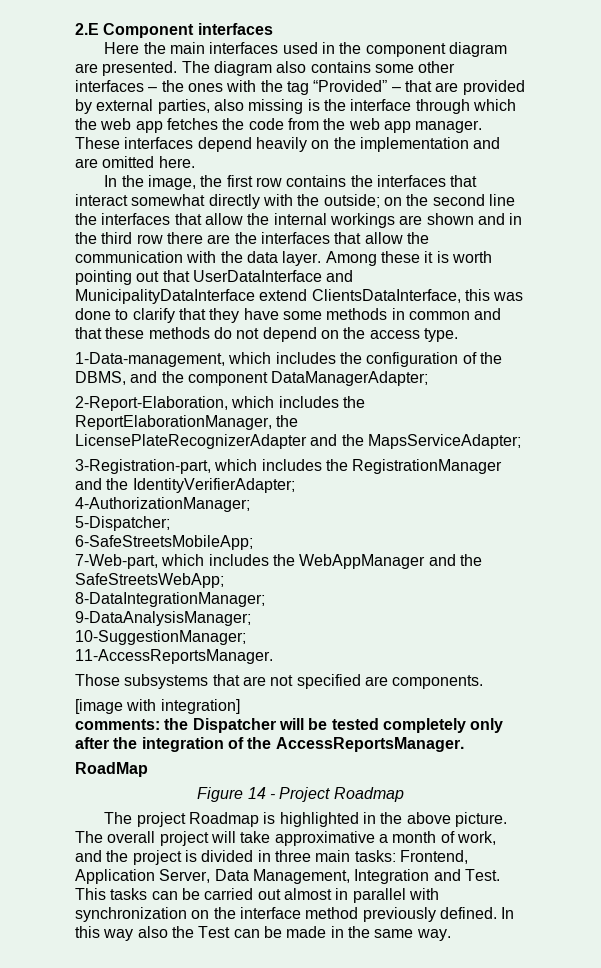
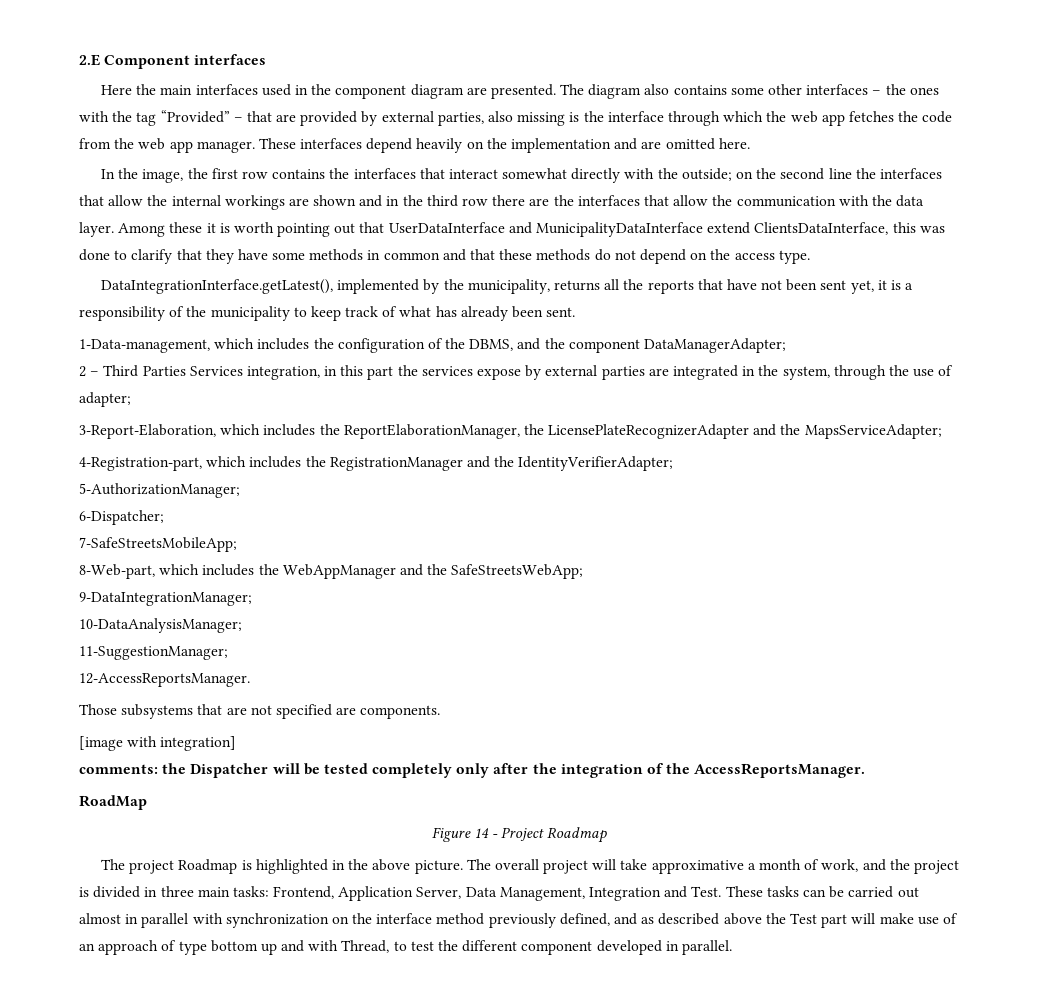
(458, 335) none -> [101,279,914,294] [79,306,576,321] // DataIntegrationInterface.getLatest(), implemented by the municipality, returns all the reports that have not been sent yet, it is a responsibility of the municipality to keep track of what has already been sent.
[75,396,228,411] 2-Report-Elaboration, -> [79,365,954,380] [79,392,131,407] [79,424,216,439] 2 – Third Parties Services integration, in this part the services expose by external parties are integrated in the system, through the use of adapter; // 3-Report-Elaboration,
[75,459,211,474] 3-Registration-part, -> [79,457,202,471] 4-Registration-part,
[75,497,250,512] [75,516,170,531] [75,535,253,550] [75,554,158,569] 4-AuthorizationManager; // 5-Dispatcher; // 6-SafeStreetsMobileApp; // 7-Web-part, -> [79,483,240,498] [79,510,164,525] [79,537,237,552] [79,564,155,579] 5-AuthorizationManager; // 6-Dispatcher; // 7-SafeStreetsMobileApp; // 8-Web-part,
[75,592,265,607] [75,611,251,626] [75,630,246,645] [75,649,273,664] 8-DataIntegrationManager; // 9-DataAnalysisManager; // 10-SuggestionManager; // 11-AccessReportsManager. -> [79,592,252,606] [79,618,242,633] [79,646,228,660] [79,673,250,687] 9-DataIntegrationManager; // 10-DataAnalysisManager; // 11-SuggestionManager; // 12-AccessReportsManager.
[75,888,106,900] This -> [725,886,763,897] These
[439,907,515,919] [75,926,451,941] defined. In this way also the Test can be made in the same way. -> [559,913,958,928] [79,940,732,955] defined, and as described above the Test part will make use of an approach of type bottom up and with Thread, to test the different component developed in parallel.

